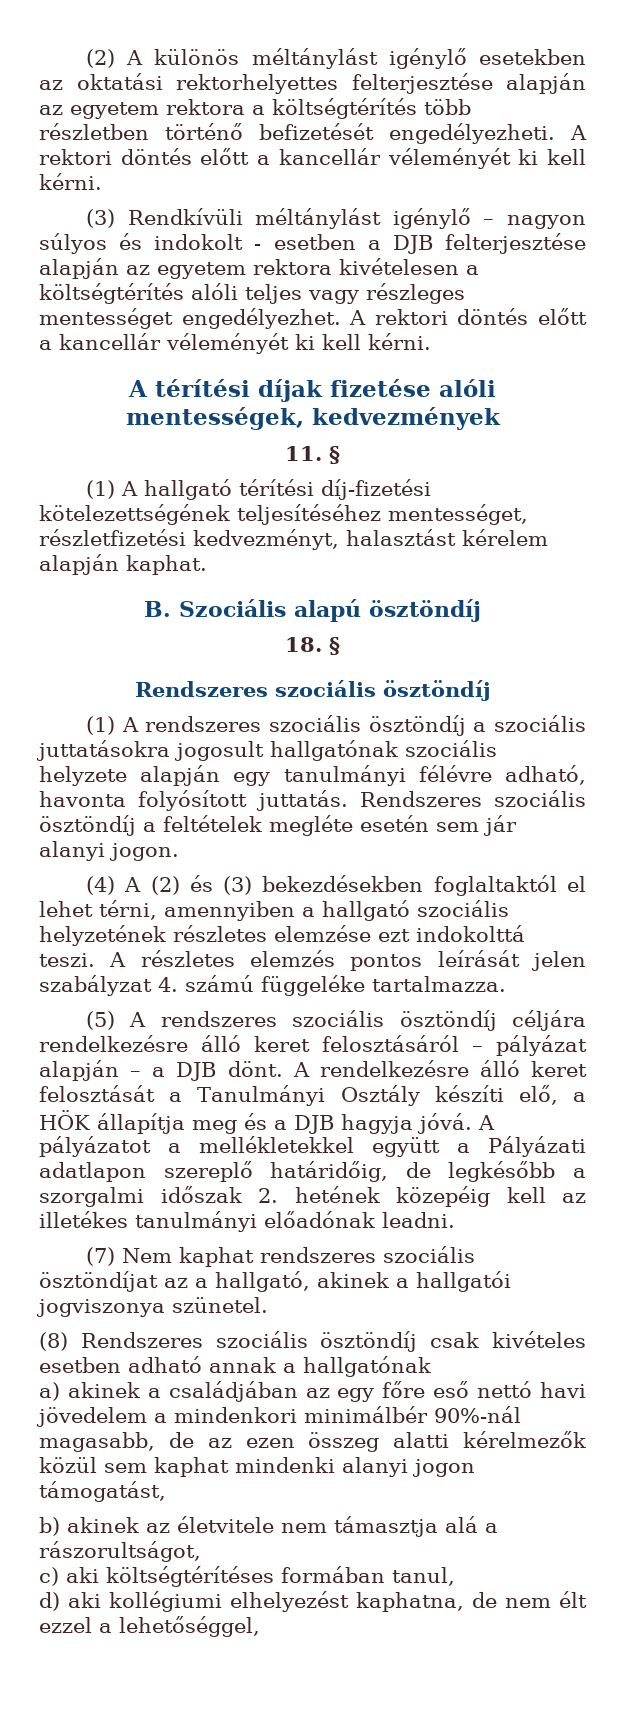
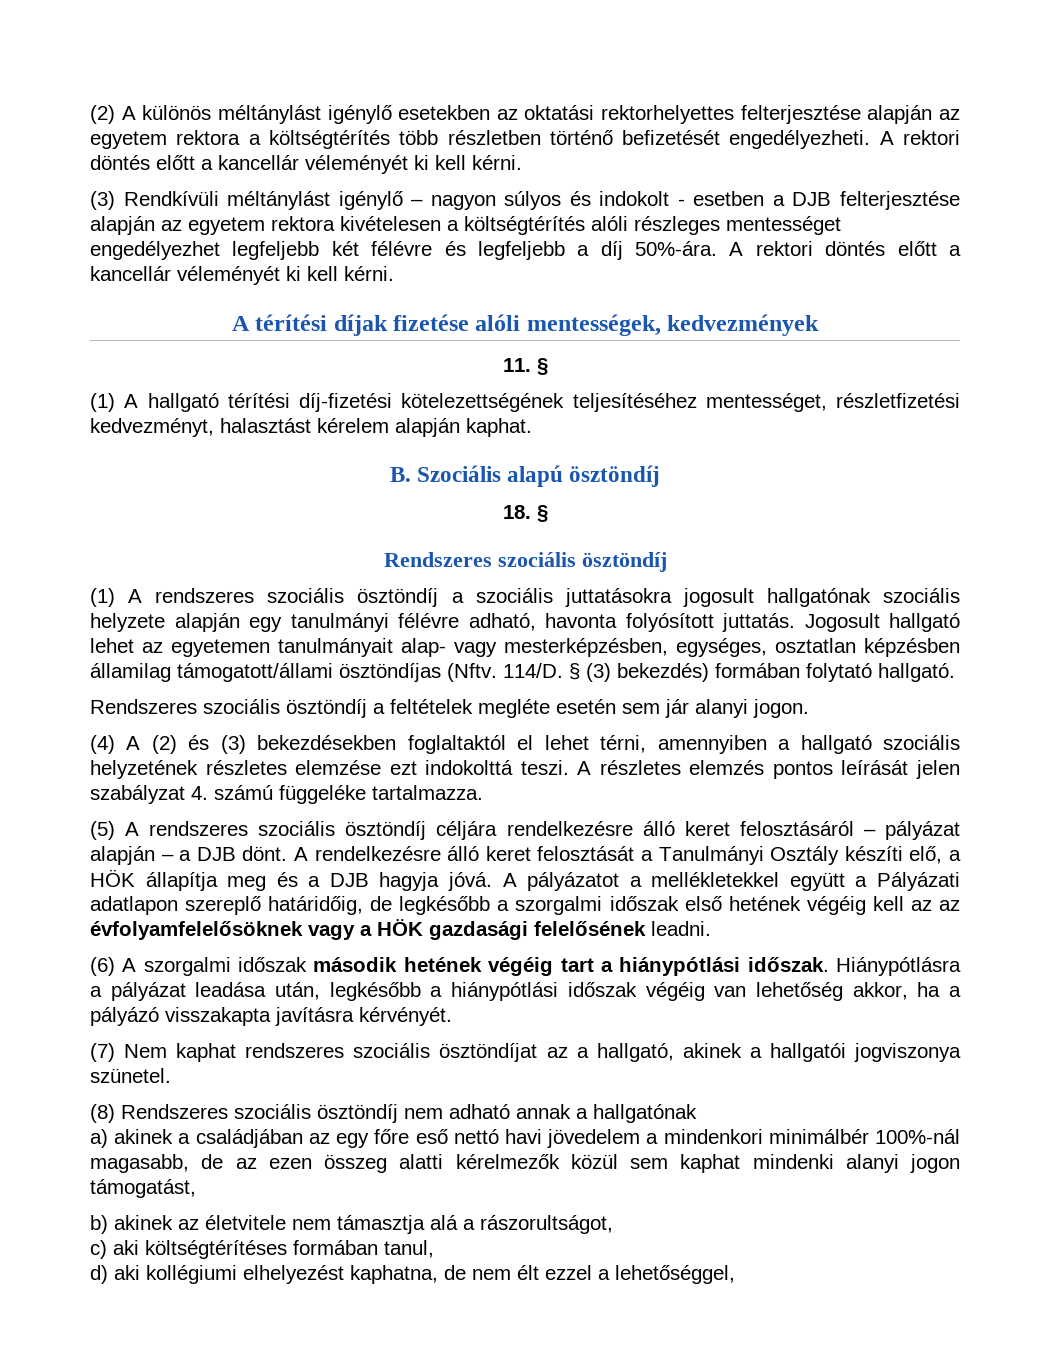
[245,283,465,304] [39,308,341,329] teljes vagy részleges mentességet engedélyezhet. -> [634,216,841,235] [90,241,718,260] részleges mentességet engedélyezhet legfeljebb két félévre és legfeljebb a díj 50%-ára.
(348, 800) none -> [804,613,960,632] [90,638,960,657] [90,663,955,682] Jogosult hallgató lehet az egyetemen tanulmányait alap- vagy mesterképzésben, egységes, osztatlan képzésben államilag támogatott/állami ösztöndíjas (Nftv. 114/D. § (3) bekezdés) formában folytató hallgató. //
[258,1186,586,1207] [39,1211,455,1232] 2. hetének közepéig kell az illetékes tanulmányi előadónak leadni. -> [684,896,961,915] [90,919,711,940] [90,957,962,976] [90,982,962,1001] [90,1007,452,1026] első hetének végéig kell az az évfolyamfelelősöknek vagy a HÖK gazdasági felelősének leadni. // (6) A szorgalmi időszak második hetének végéig tart a hiánypótlási időszak. Hiánypótlásra a pályázat leadása után, legkésőbb a hiánypótlási időszak végéig van lehetőség akkor, ha a pályázó visszakapta javításra kérvényét.
[430,1331,586,1348] [39,1357,121,1373] csak kivételes esetben -> [404,1108,443,1119] nem
[434,1406,521,1423] 90%-nál -> [874,1129,960,1144] 100%-nál

